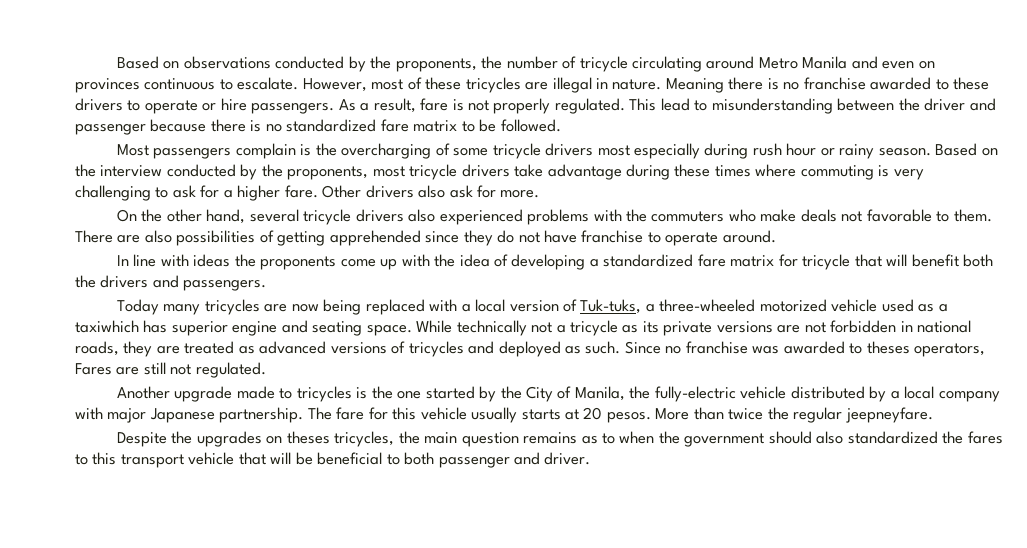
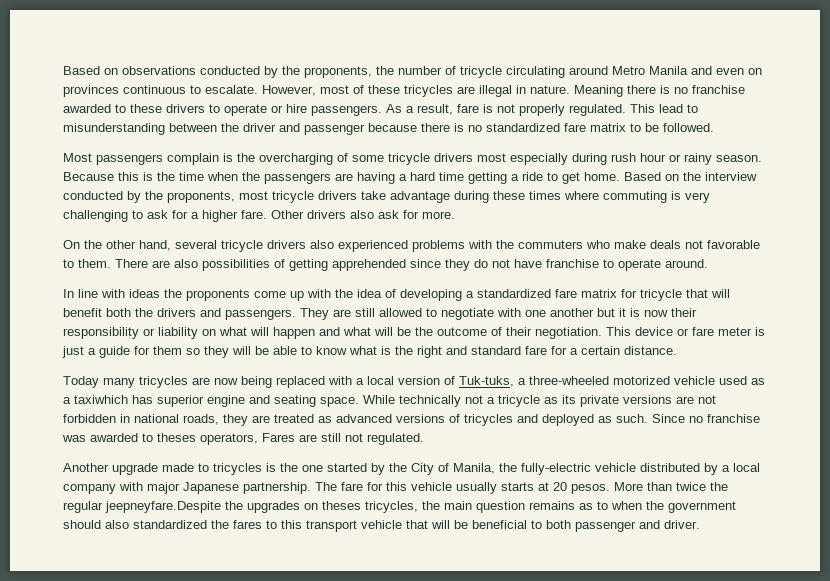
(931, 152) none -> [63,172,620,184] Because this is the time when the passengers are having a hard time getting a ride to get home.
(267, 285) none -> [300,308,697,320] [63,327,765,339] [62,346,677,358] They are still allowed to negotiate with one another but it is now their responsibility or liability on what will happen and what will be the outcome of their negotiation. This device or fare meter is just a guide for them so they will be able to know what is the right and standard fare for a certain distance.
[845,407,933,423] [116,432,167,447] jeepneyfare. // Despite -> [105,501,221,513] jeepneyfare.Despite

